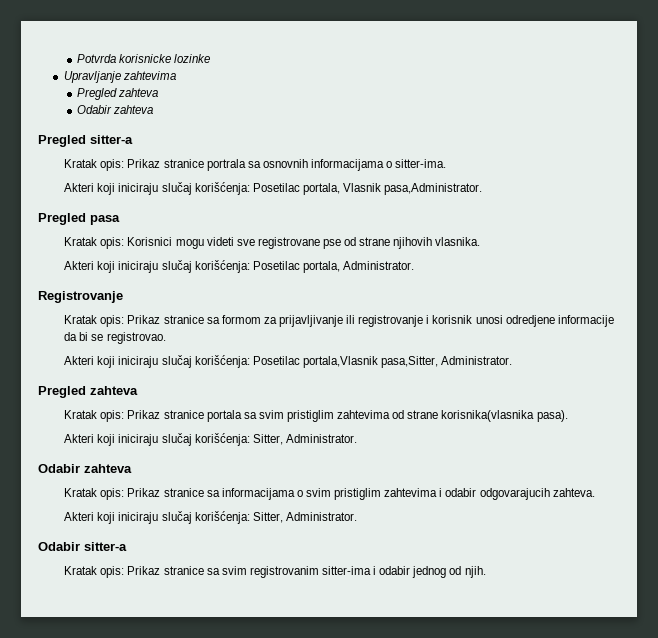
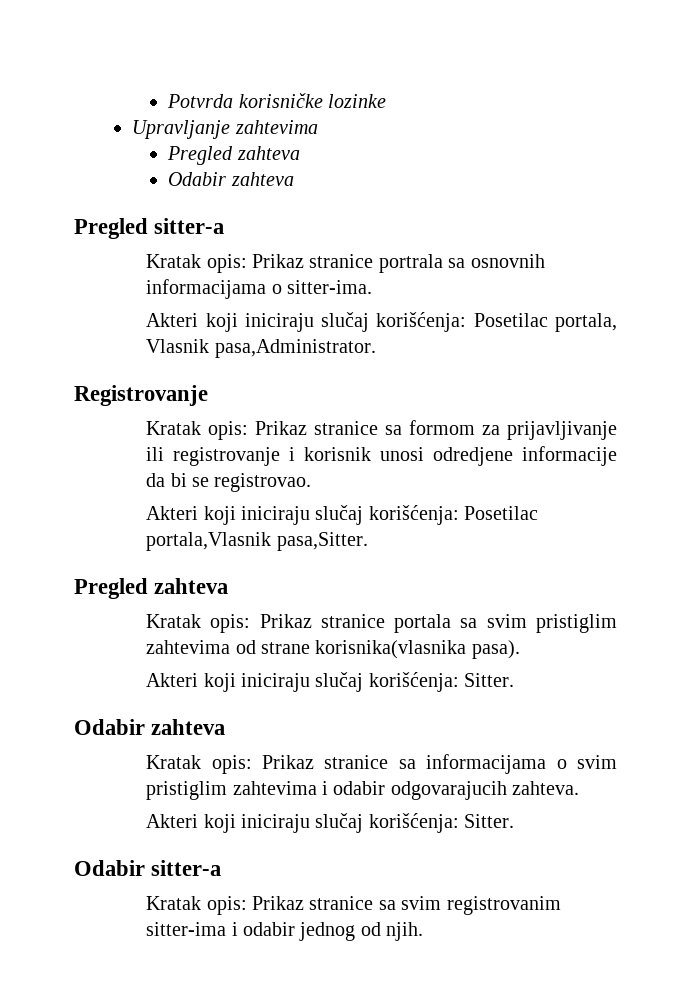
[119,54,172,63] korisnicke -> [238,93,323,108] korisničke
[38,213,120,225] [64,237,481,249] [64,260,414,273] // Pregled pasa // Kratak opis: Korisnici mogu videti sve registrovane pse od strane njihovih vlasnika. // Akteri koji iniciraju slučaj korišćenja: Posetilac portala, Administrator. -> (376, 348) none
[380,356,513,368] pasa,Sitter, Administrator. -> [276,532,368,551] pasa,Sitter.
[252,434,357,445] Sitter, Administrator. -> [464,673,515,687] Sitter.
[252,512,357,523] Sitter, Administrator. -> [464,814,515,828] Sitter.

